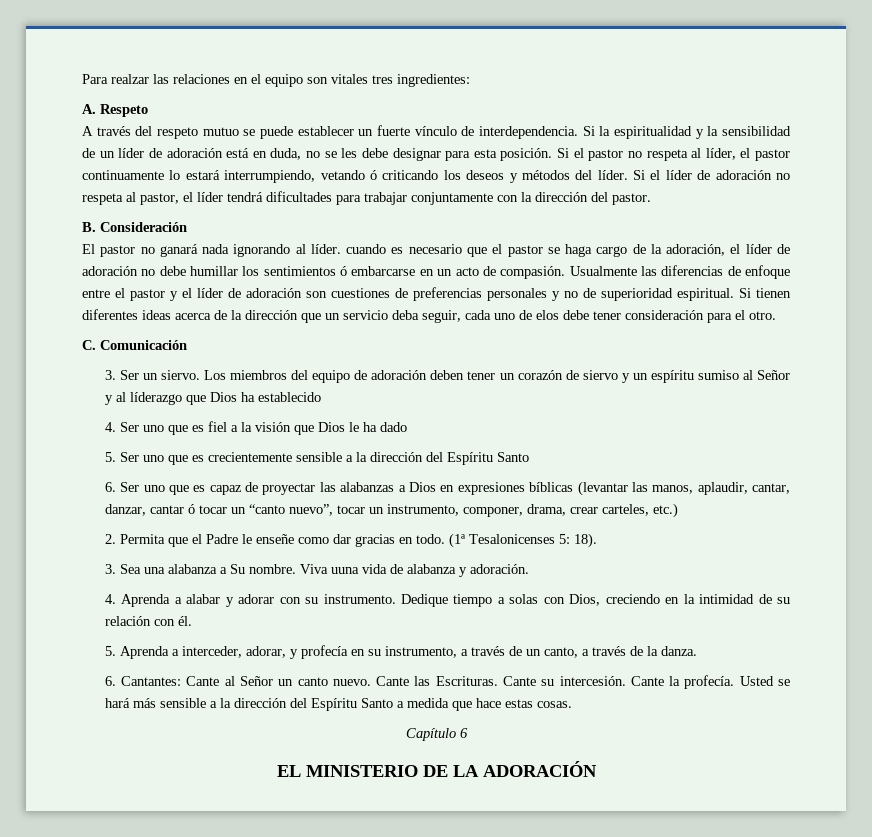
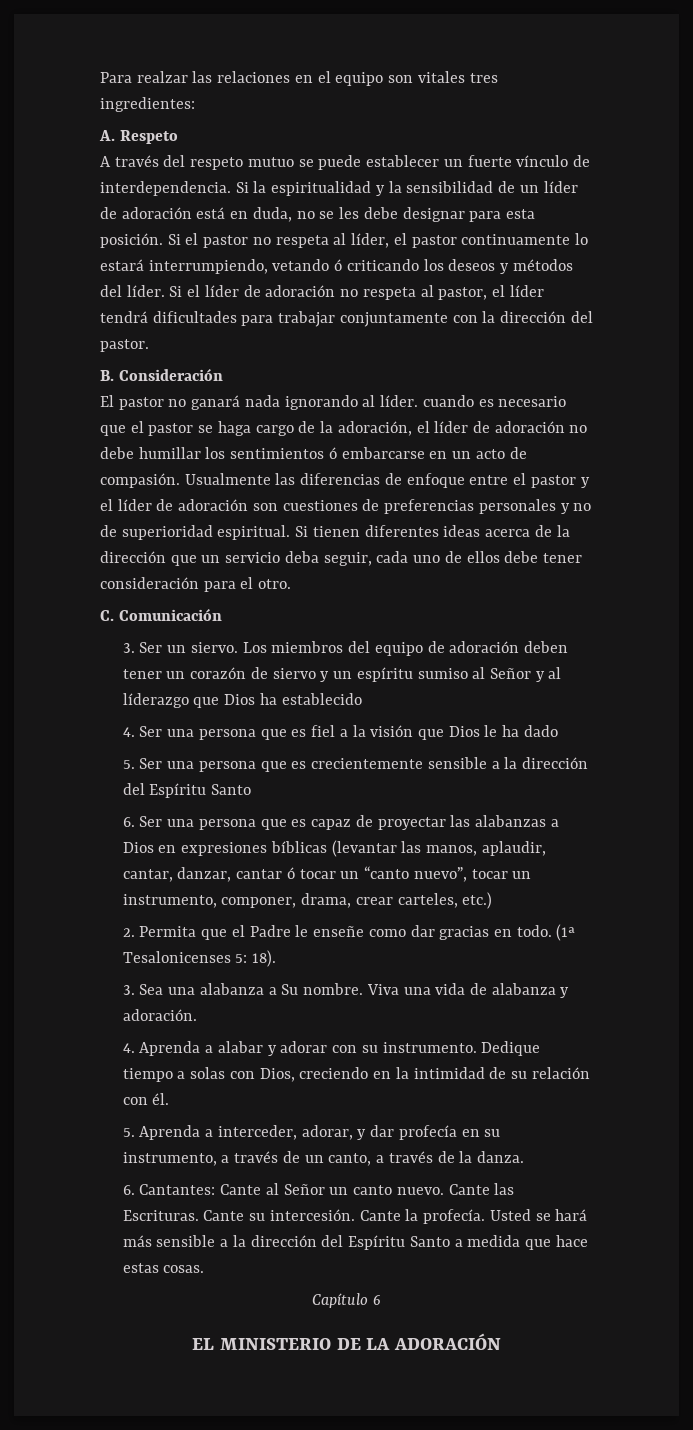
[536,310,559,320] elos -> [466,551,500,563] ellos
[142,425,164,432] uno -> [167,729,256,740] una persona
[142,455,164,462] uno -> [167,761,256,772] una persona
[143,485,165,492] uno -> [167,819,256,830] una persona
[330,567,359,574] uuna -> [403,987,431,995] una
(298, 654) none -> [370,1125,395,1137] dar

